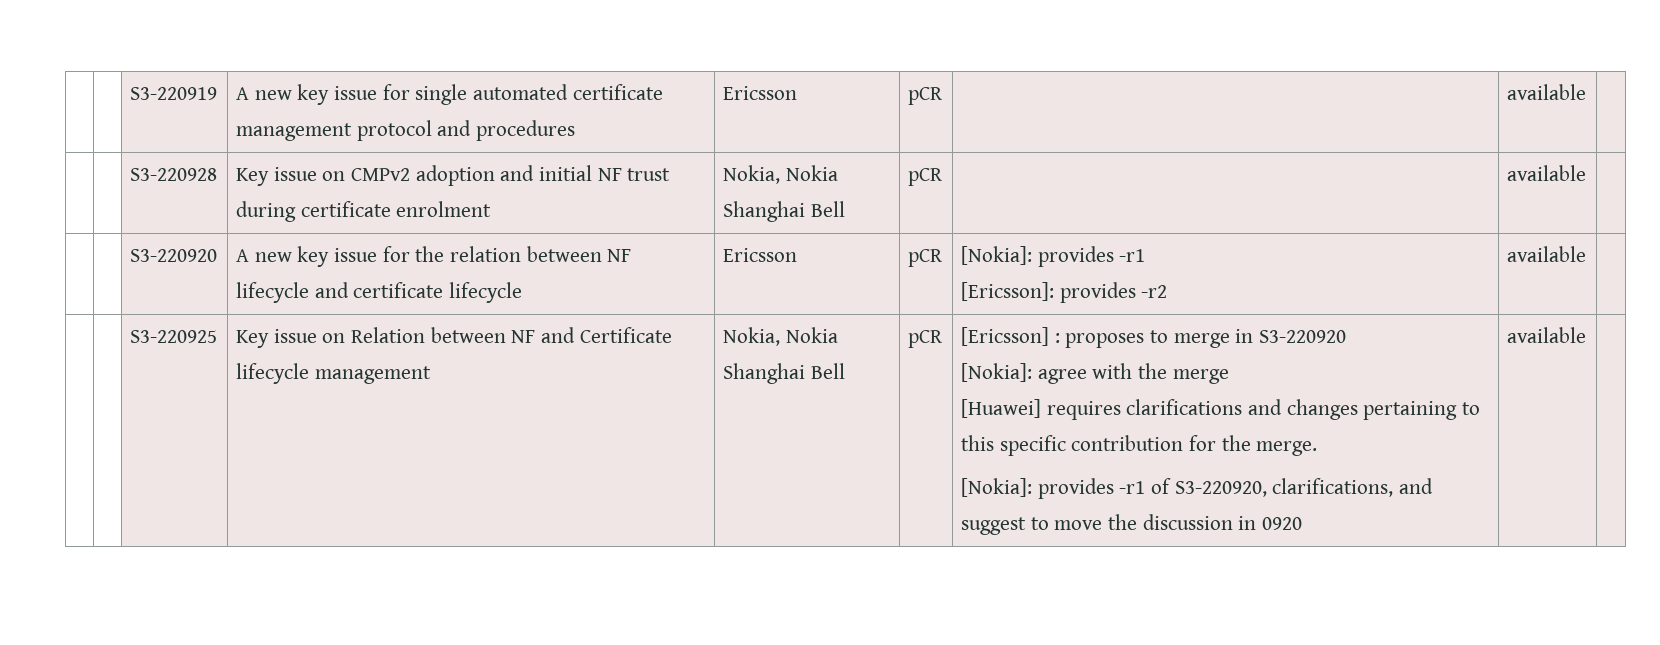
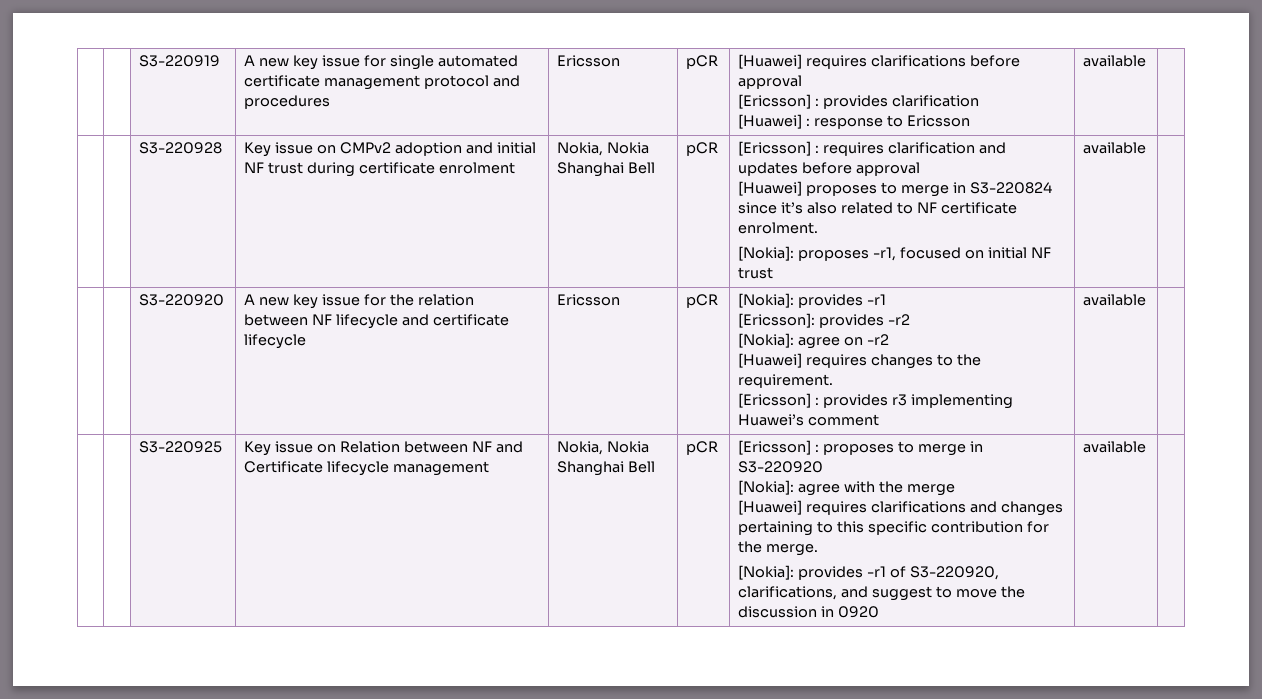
(943, 96) none -> [738,54,1021,69] [738,75,803,89] [738,94,980,109] [738,114,970,129] [Huawei] requires clarifications before approval // [Ericsson] : provides clarification // [Huawei] : response to Ericsson
(943, 177) none -> [738,141,1006,156] [738,162,921,176] [738,181,1052,197] [738,202,1017,214] [738,222,819,234] [738,246,1051,261] [738,267,774,279] [Ericsson] : requires clarification and updates before approval // [Huawei] proposes to merge in S3-220824 since it’s also related to NF certificate enrolment. // [Nokia]: proposes -r1, focused on initial NF trust
(1168, 291) none -> [738,333,890,349] [738,353,981,369] [738,374,834,388] [738,393,1013,409] [738,414,880,426] // [Nokia]: agree on -r2 // [Huawei] requires changes to the requirement. // [Ericsson] : provides r3 implementing Huawei’s comment

